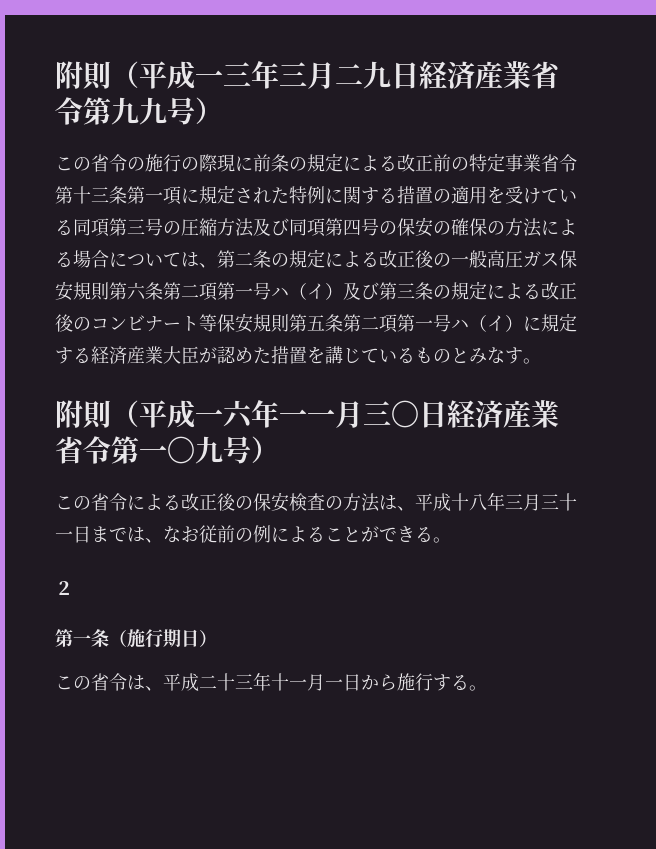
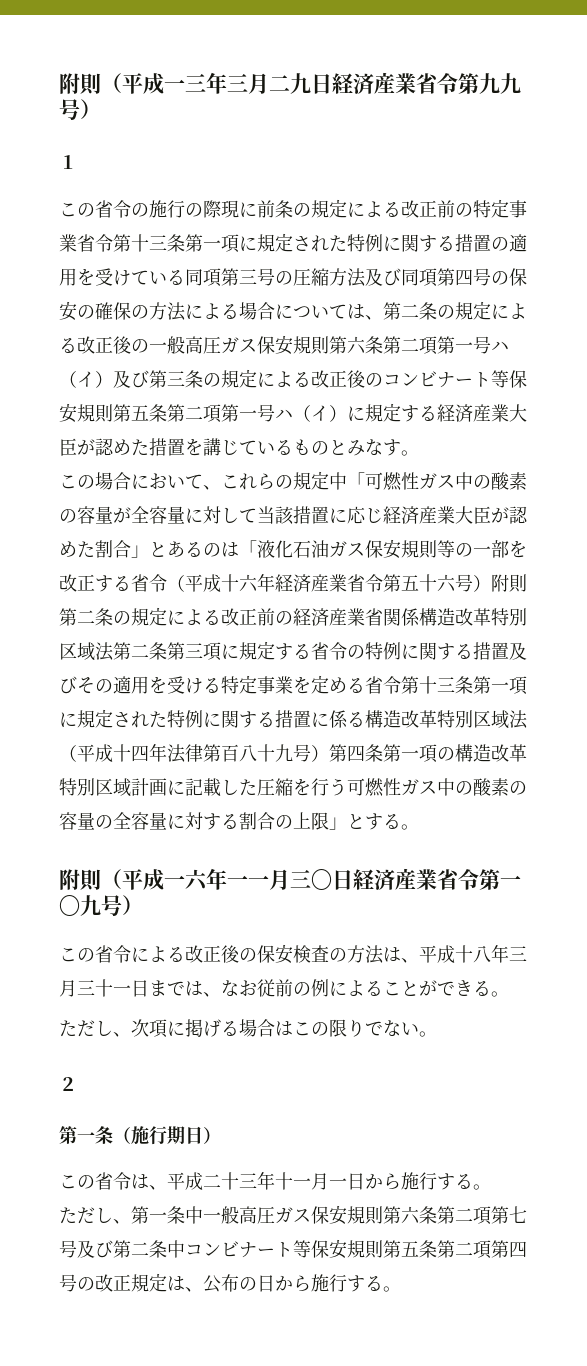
(223, 110) none -> [59,155,77,169] // １
(541, 361) none -> [59,471,527,491] [59,506,528,525] [59,539,527,559] [59,573,527,593] [59,607,527,626] [59,641,527,661] [59,675,527,695] [59,709,528,729] [59,743,527,763] [59,778,527,797] [59,812,419,830] // この場合において、これらの規定中「可燃性ガス中の酸素の容量が全容量に対して当該措置に応じ経済産業大臣が認めた割合」とあるのは「液化石油ガス保安規則等の一部を改正する省令（平成十六年経済産業省令第五十六号）附則第二条の規定による改正前の経済産業省関係構造改革特別区域法第二条第三項に規定する省令の特例に関する措置及びその適用を受ける特定事業を定める省令第十三条第一項に規定された特例に関する措置に係る構造改革特別区域法（平成十四年法律第百八十九号）第四条第一項の構造改革特別区域計画に記載した圧縮を行う可燃性ガス中の酸素の容量の全容量に対する割合の上限」とする。
(451, 540) none -> [59,1019,437,1038] // ただし、次項に掲げる場合はこの限りでない。
(487, 688) none -> [59,1205,527,1225] [59,1239,527,1259] [59,1273,401,1293] // ただし、第一条中一般高圧ガス保安規則第六条第二項第七号及び第二条中コンビナート等保安規則第五条第二項第四号の改正規定は、公布の日から施行する。

